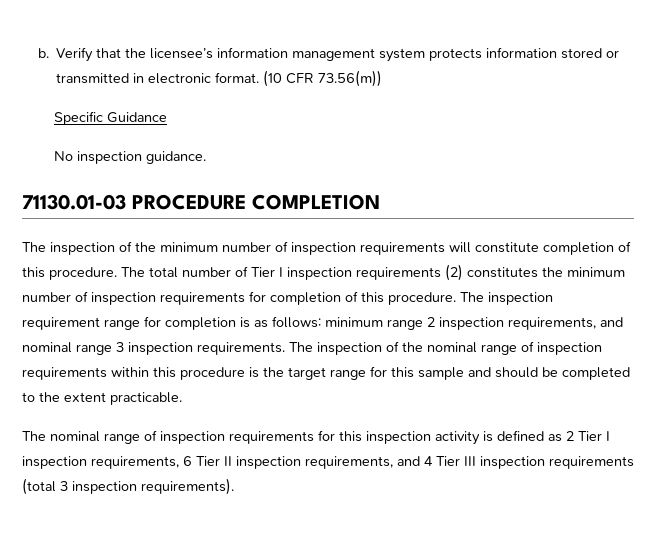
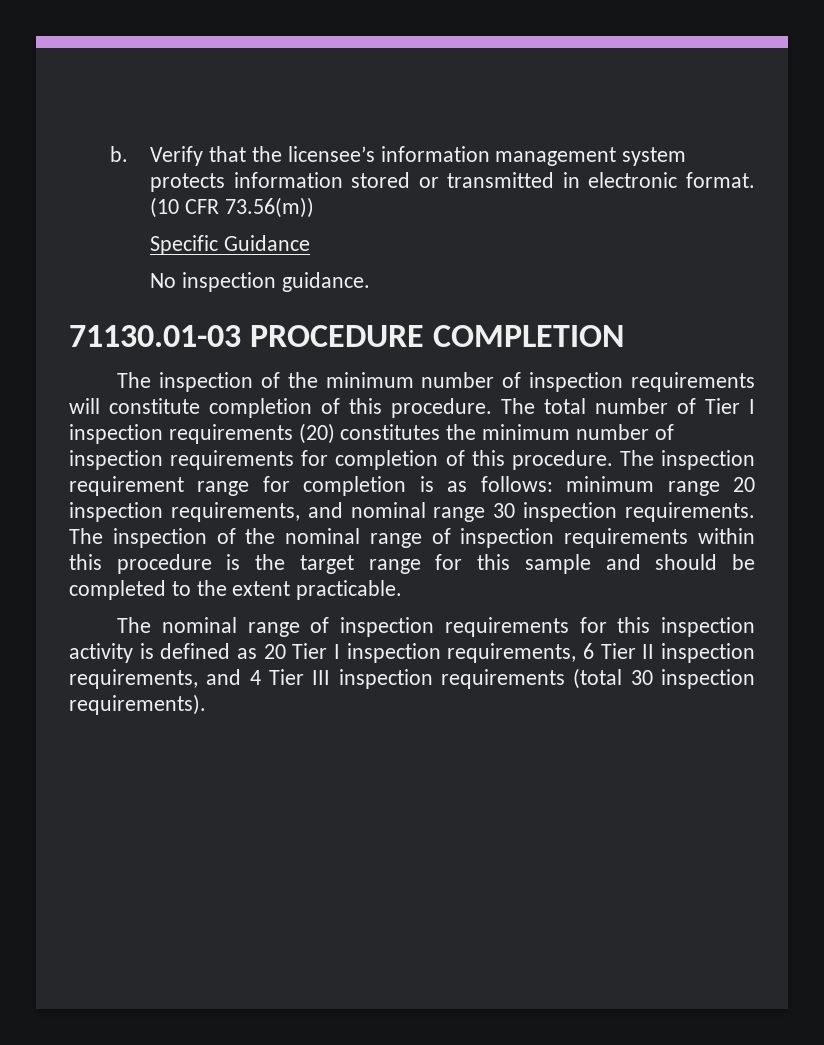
[445,264,463,281] (2) -> [298,423,335,444] (20)
[427,317,435,327] 2 -> [733,477,756,492] 20
[116,342,124,352] 3 -> [493,503,516,518] 30
[566,431,574,441] 2 -> [263,644,286,659] 20
[60,481,68,491] 3 -> [630,670,653,685] 30

